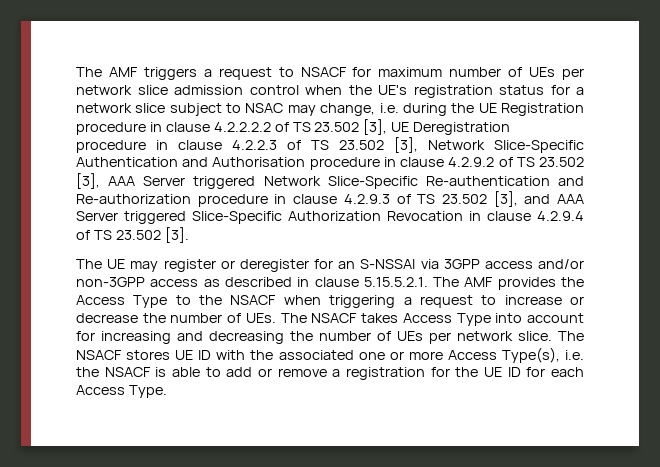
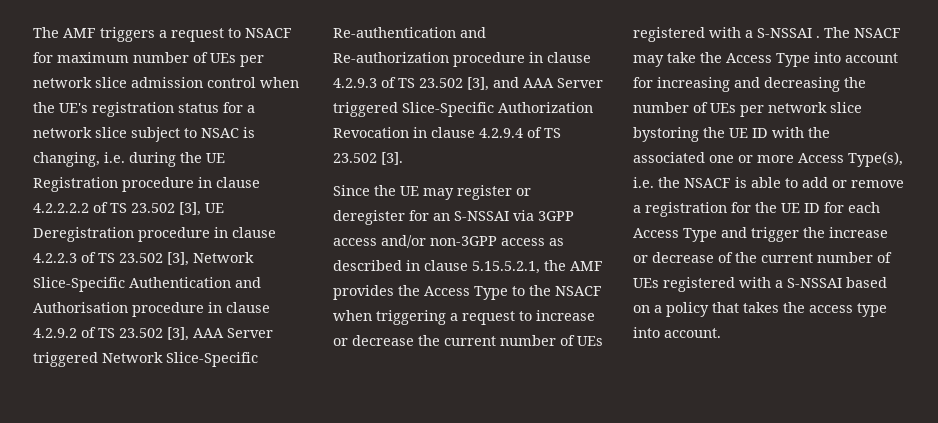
[287,103,376,116] may change, -> [243,127,255,138] [33,152,100,167] is changing,
[76,259,102,269] The -> [333,185,396,196] Since the
[363,277,460,287] 5.15.5.2.1. The -> [472,260,566,274] 5.15.5.2.1, the
[170,313,399,323] number of UEs. The NSACF takes -> [444,335,603,346] [633,27,901,42] [633,52,722,67] current number of UEs registered with a S-NSSAI . The NSACF may take the
[518,331,584,341] [76,350,171,360] slice. The NSACF stores -> [830,102,862,113] [633,127,725,142] slice bystoring the
[128,385,167,398] Type. -> [683,227,888,242] [633,252,892,263] [633,277,887,292] [633,302,887,317] [633,327,721,338] Type and trigger the increase or decrease of the current number of UEs registered with a S-NSSAI based on a policy that takes the access type into account.

